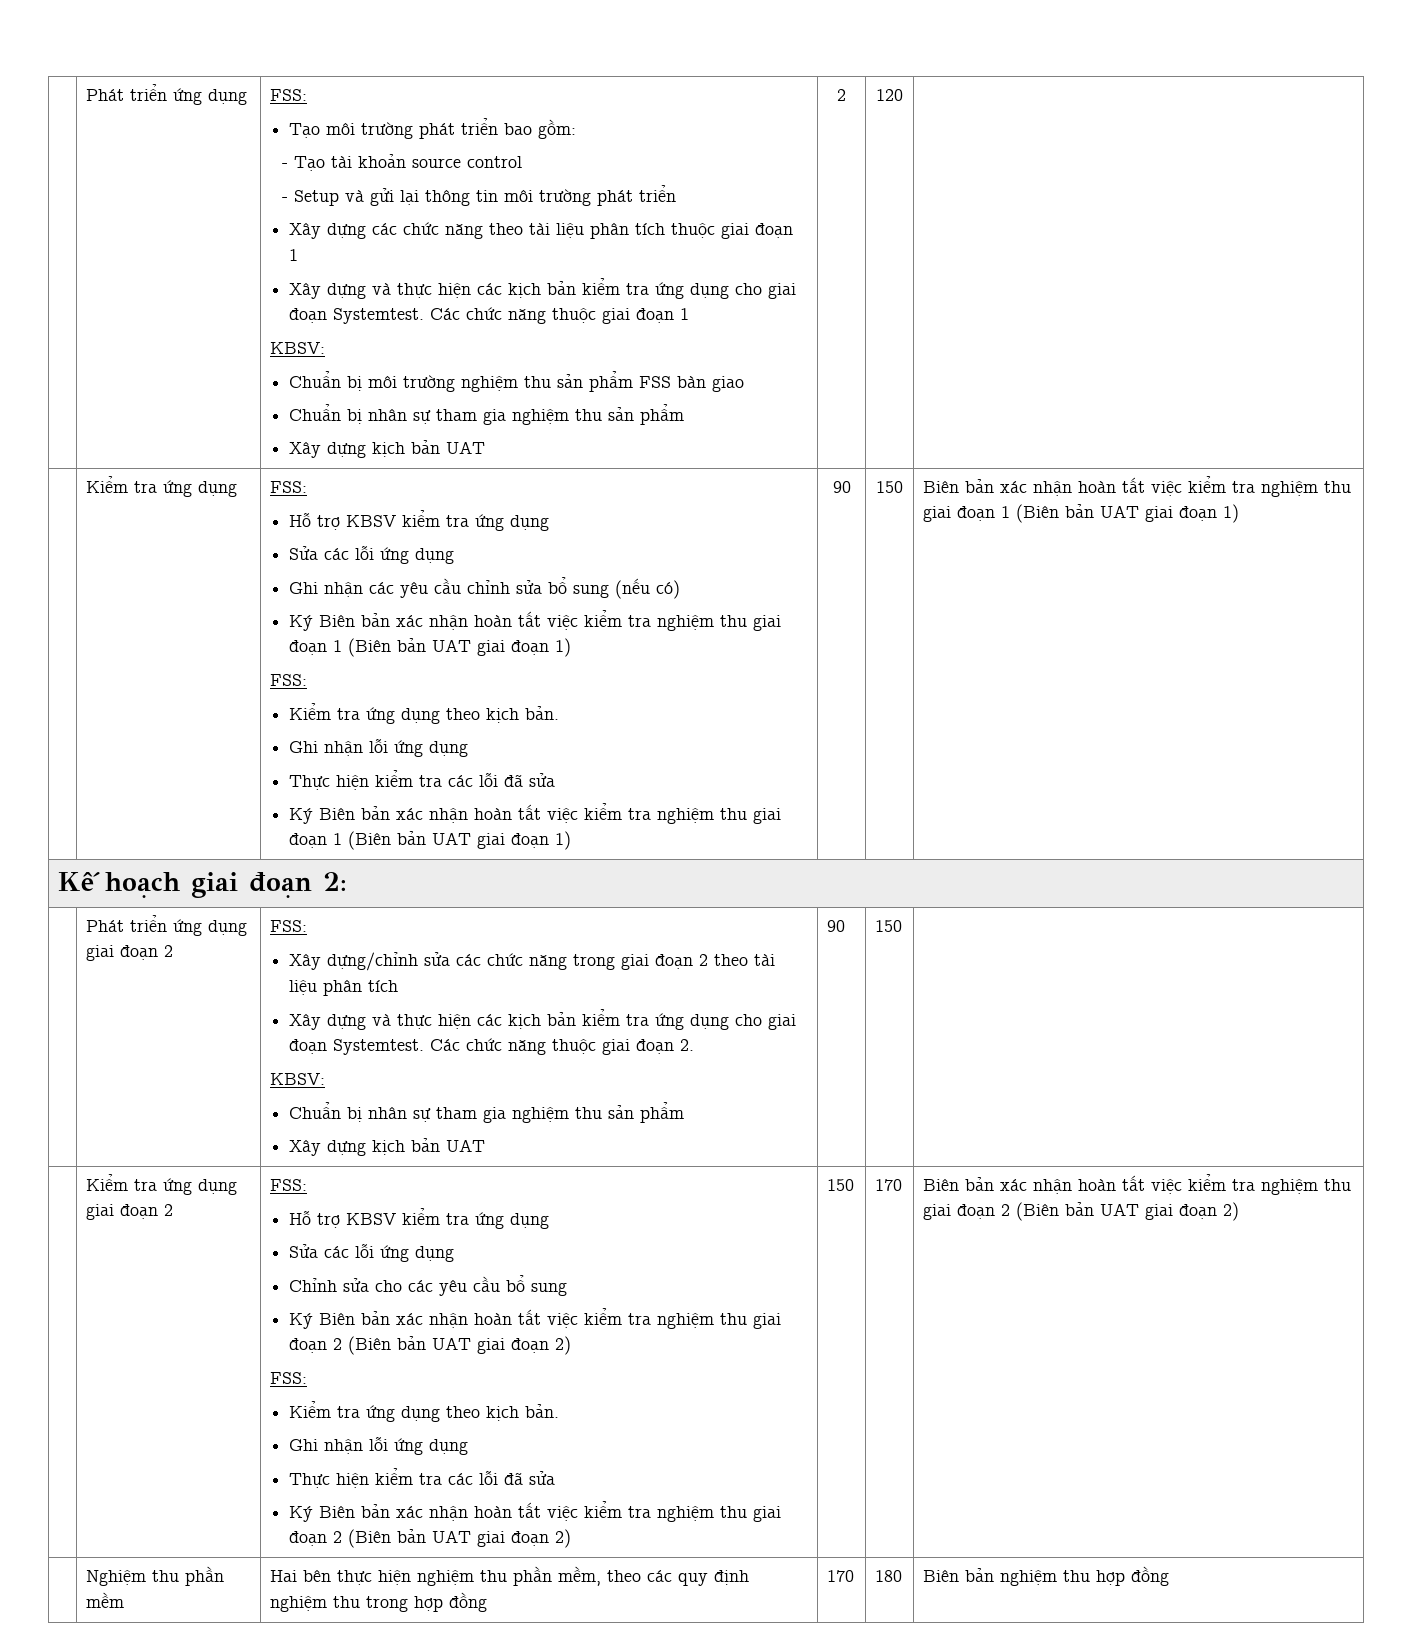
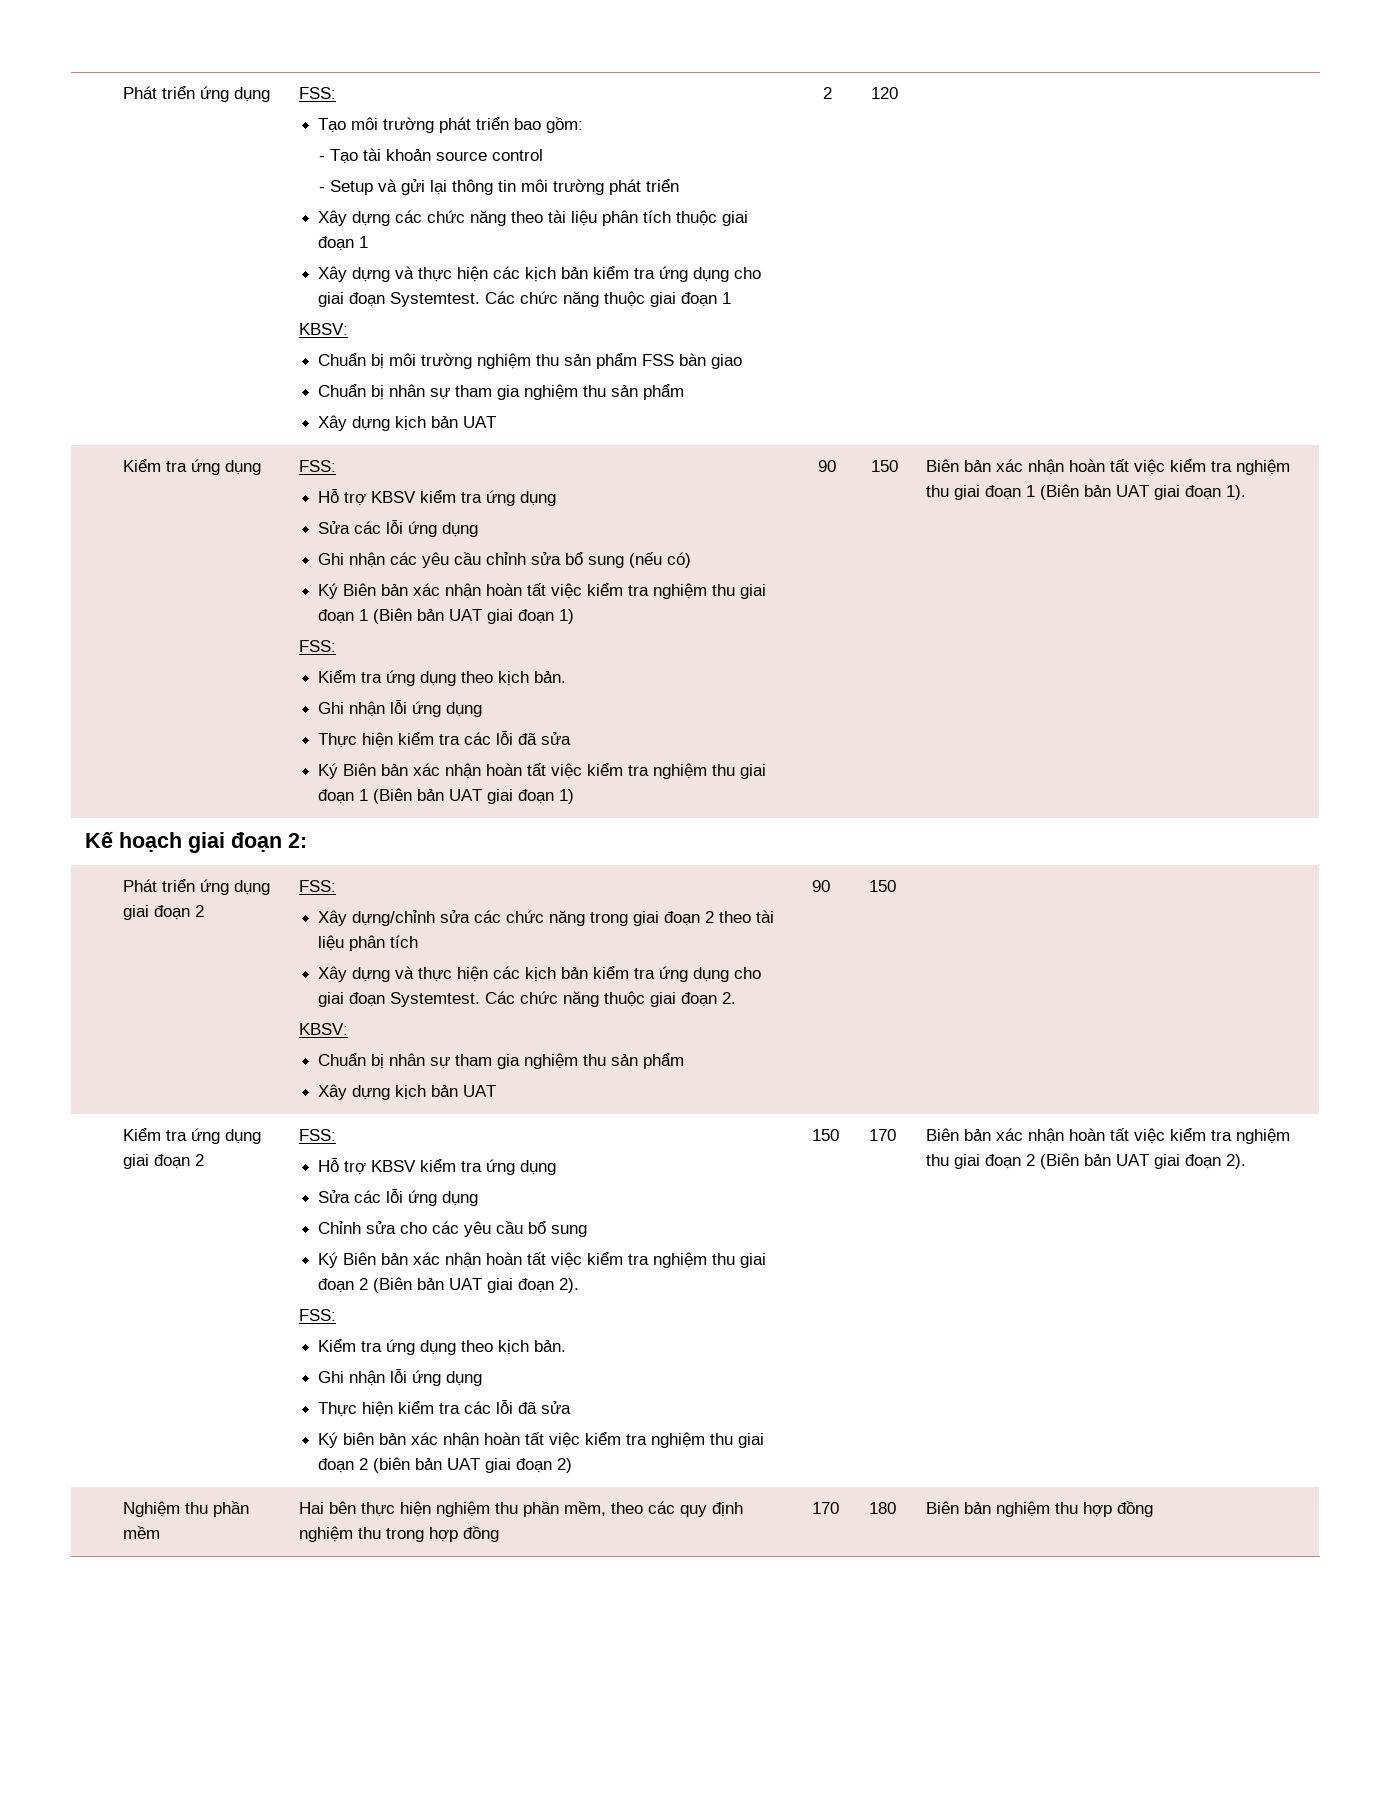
[1222,504,1239,523] 1) -> [1226,485,1247,500] 1).
[555,1336,572,1355] 2) -> [559,1278,580,1293] 2).
[319,1505,356,1518] Biên -> [343,1432,375,1445] biên
[348,1529,392,1548] (Biên -> [373,1457,411,1473] (biên
[1222,1202,1239,1221] 2) -> [1226,1154,1247,1169] 2).

